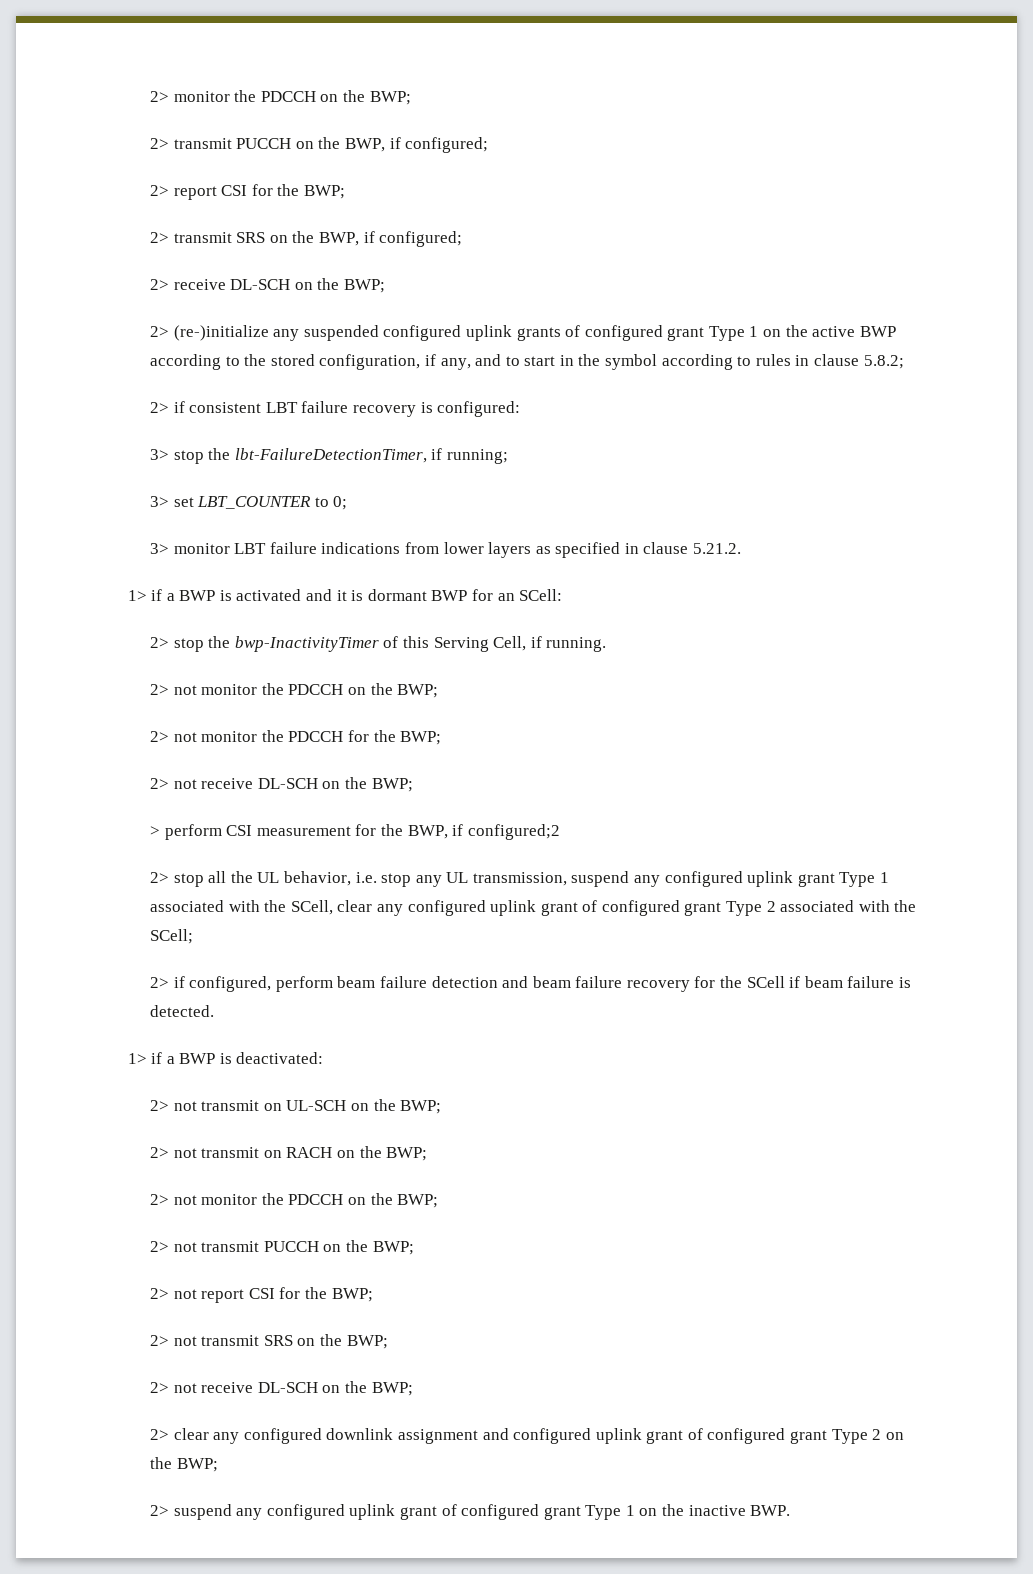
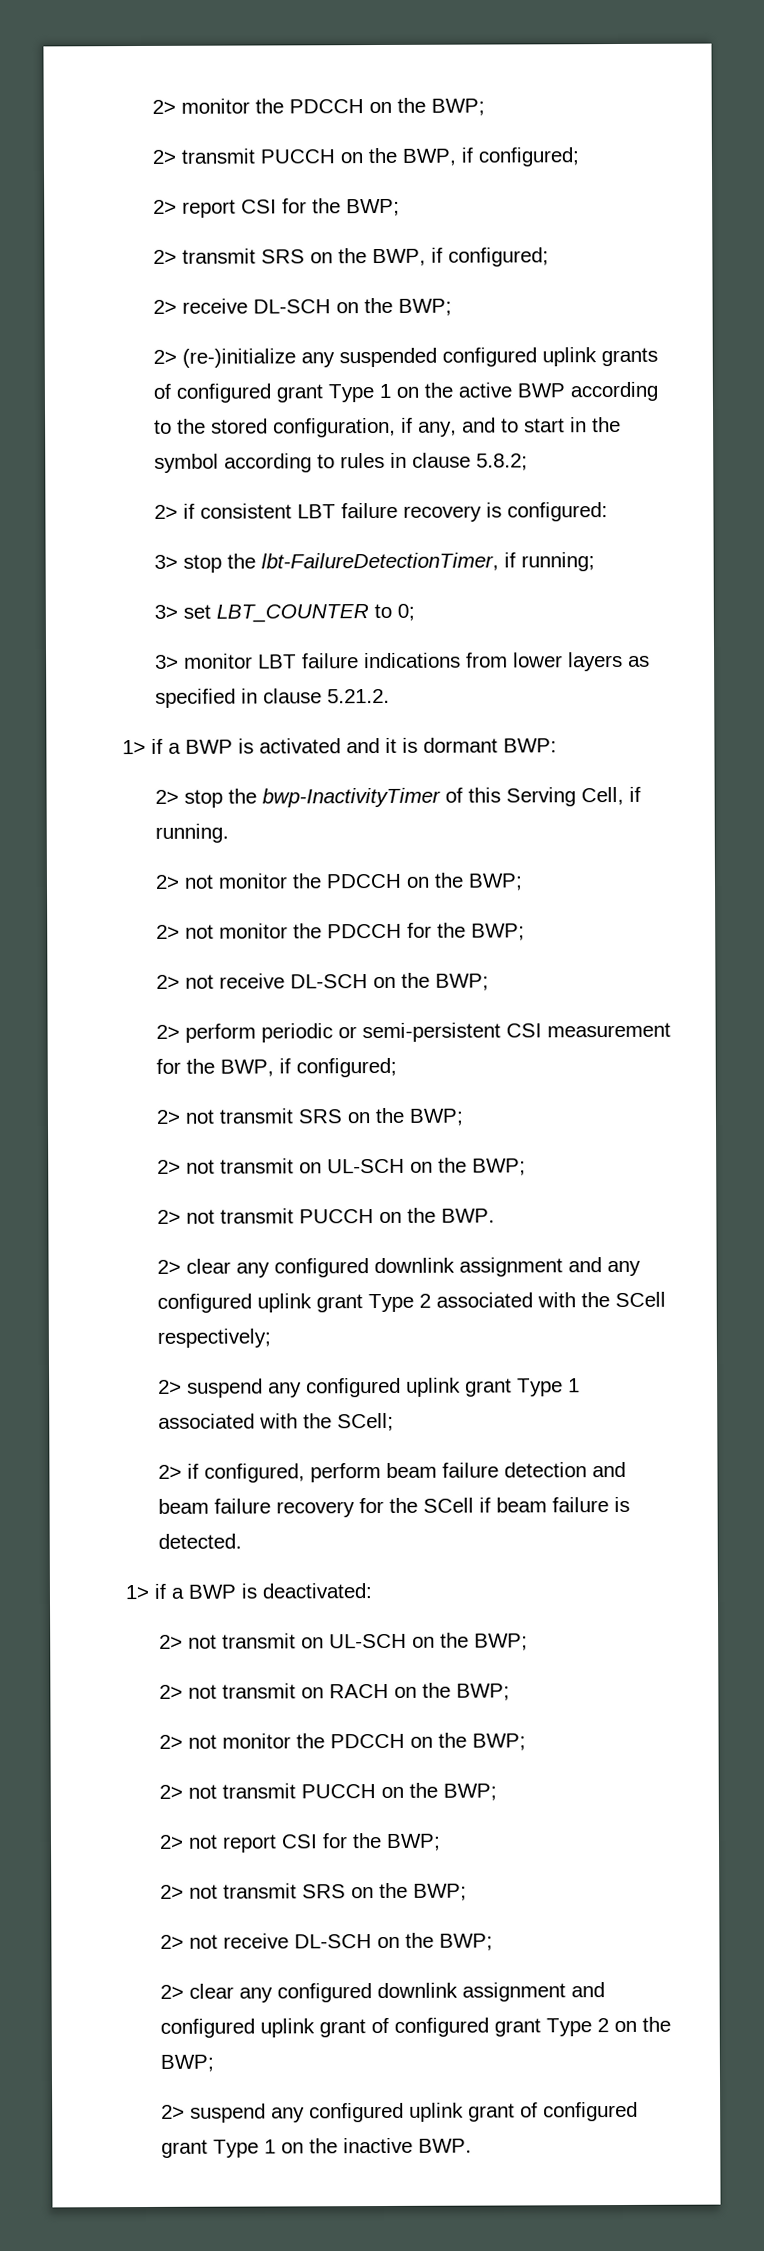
[431,589,563,601] BWP for an SCell: -> [502,738,557,753] BWP:
[149,824,222,840] > perform -> [155,1022,501,1043] 2> perform periodic or semi-persistent
[467,824,560,840] [149,871,567,887] configured;2 // 2> stop all the UL behavior, i.e. stop any UL transmission, -> [295,1057,397,1078] [155,1107,464,1126] [156,1157,526,1176] [156,1207,495,1224] [156,1257,641,1278] [156,1291,666,1313] [156,1328,271,1348] [157,1379,182,1394] configured; // 2> not transmit SRS on the BWP; // 2> not transmit on UL-SCH on the BWP; // 2> not transmit PUCCH on the BWP. // 2> clear any configured downlink assignment and any configured uplink grant Type 2 associated with the SCell respectively; // 2>
[290,900,917,916] SCell, clear any configured uplink grant of configured grant Type 2 associated with the -> (332, 1421) none

